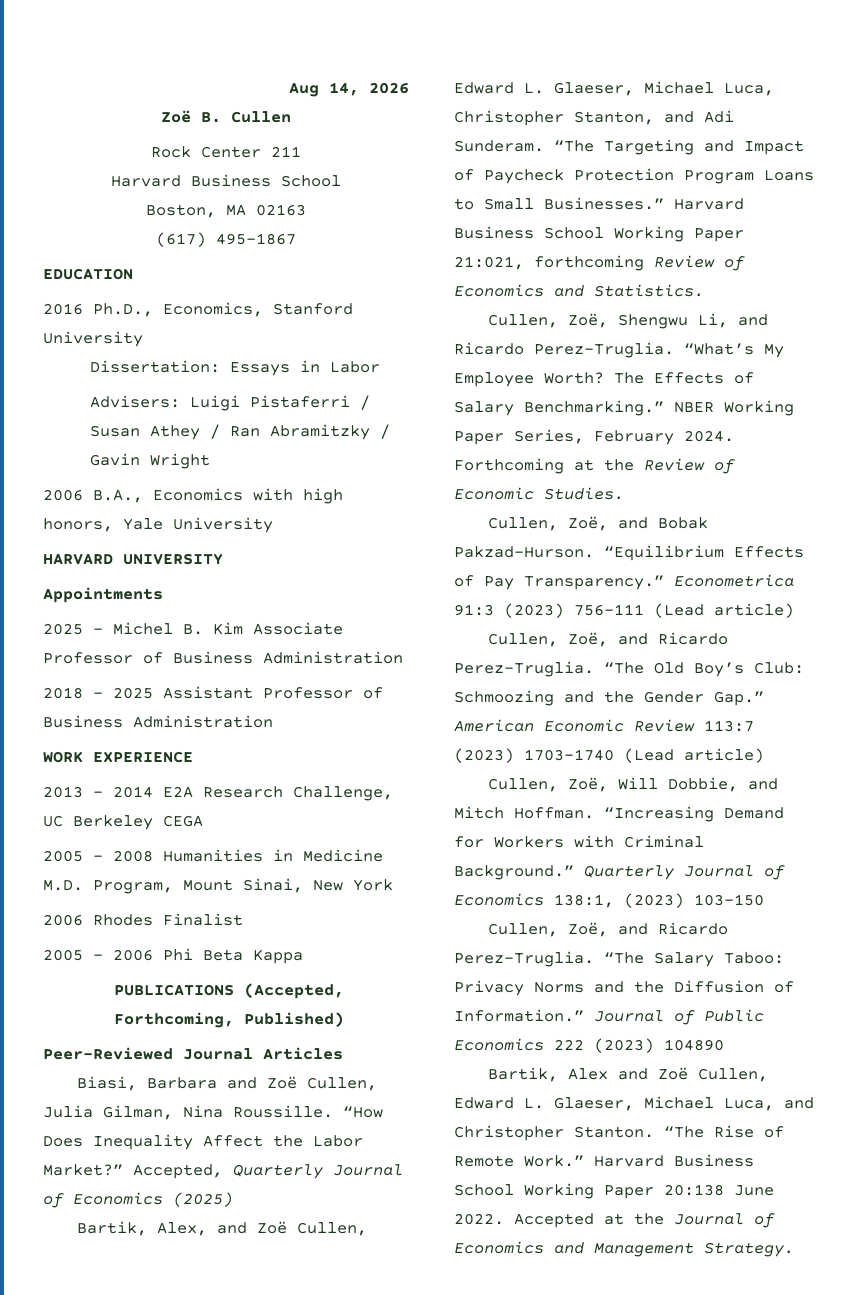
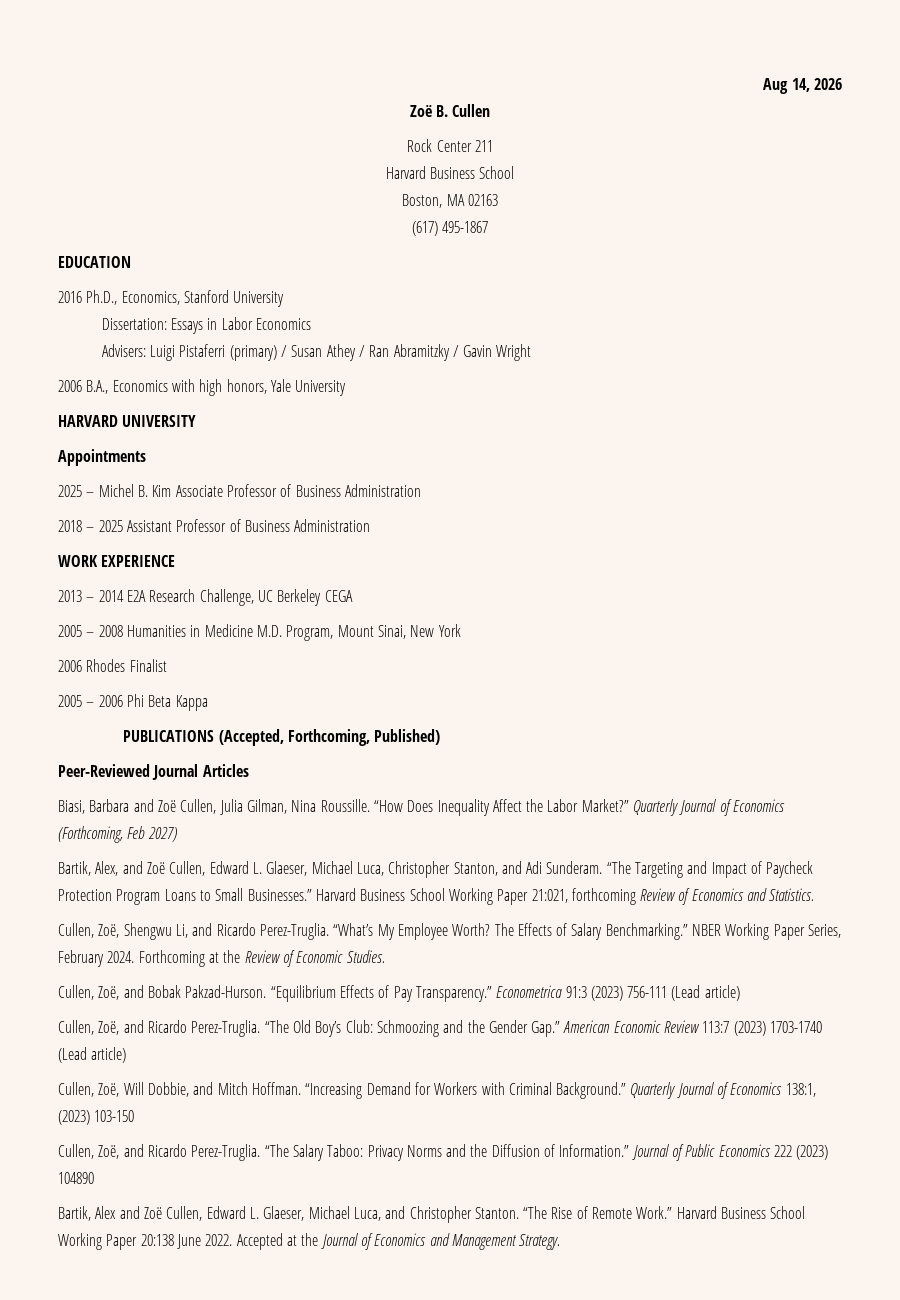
(381, 367) none -> [255,318,311,330] Economics
(351, 401) none -> [229,345,277,361] (primary)
[133,1164,403,1179] [43,1192,233,1208] Accepted, Quarterly Journal of Economics (2025) -> [633,799,786,816] [58,826,177,843] Quarterly Journal of Economics (Forthcoming, Feb 2027)

